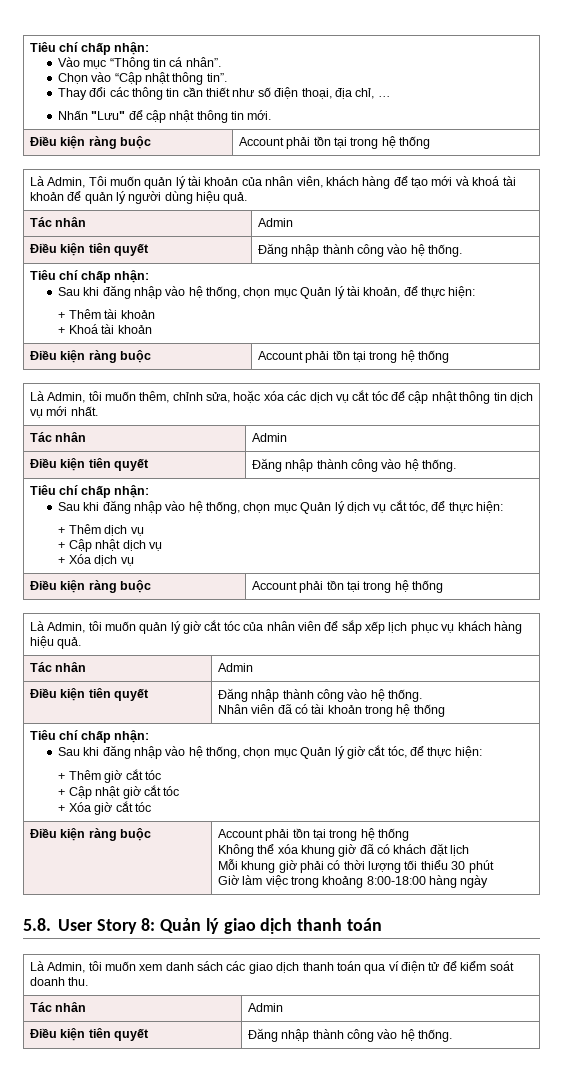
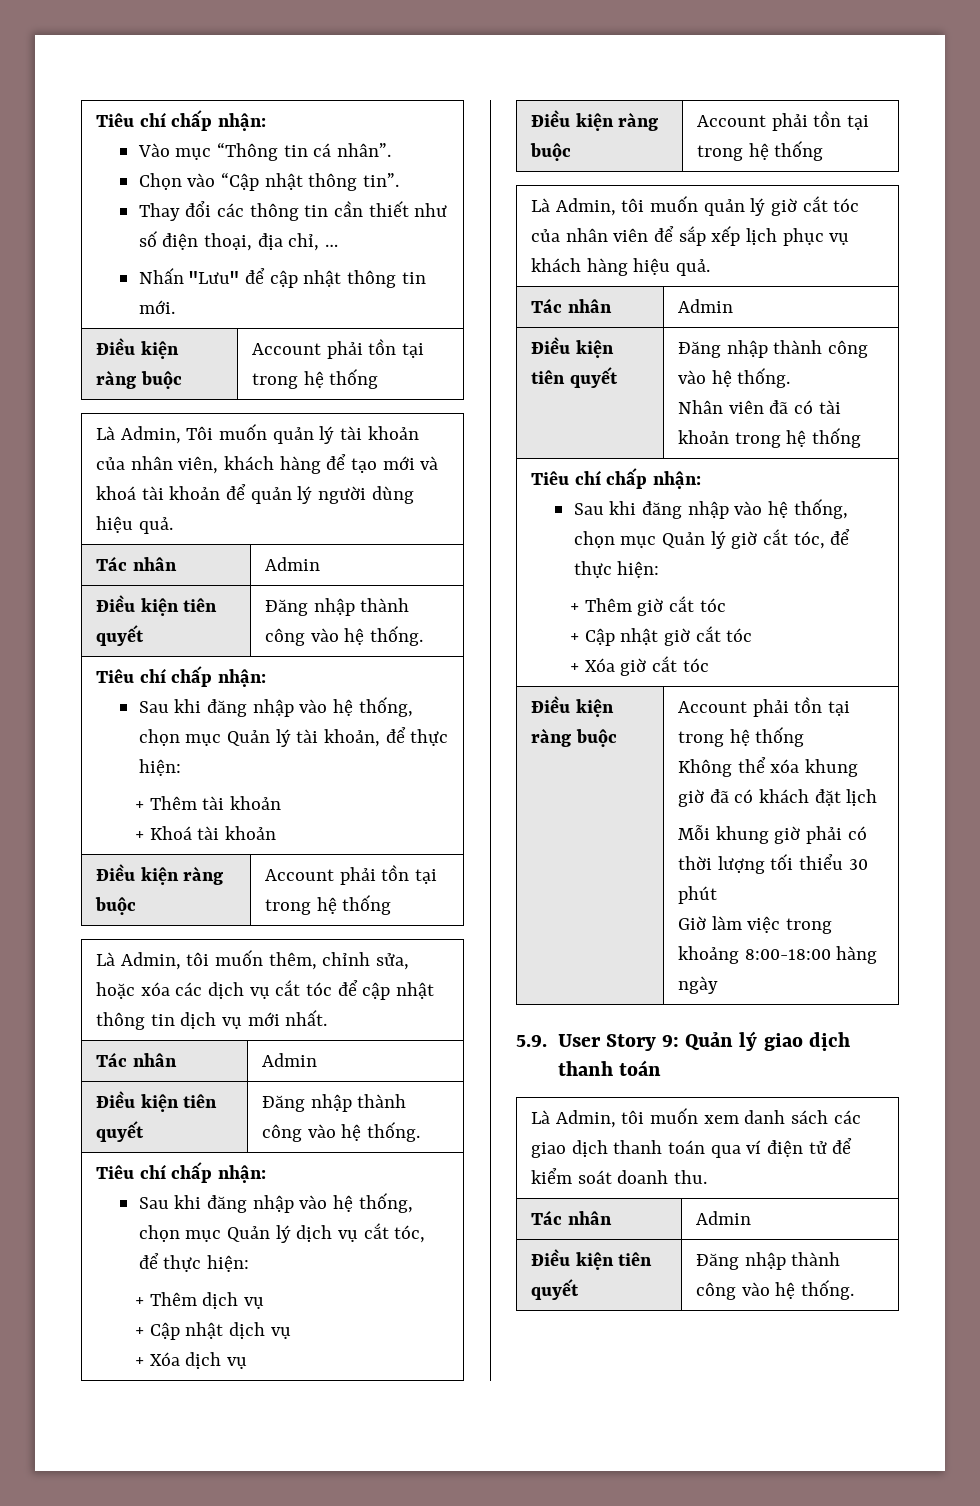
[23,918,51,931] 5.8. -> [516,1034,547,1047] 5.9.
[141,918,156,931] 8: -> [661,1034,679,1047] 9:

